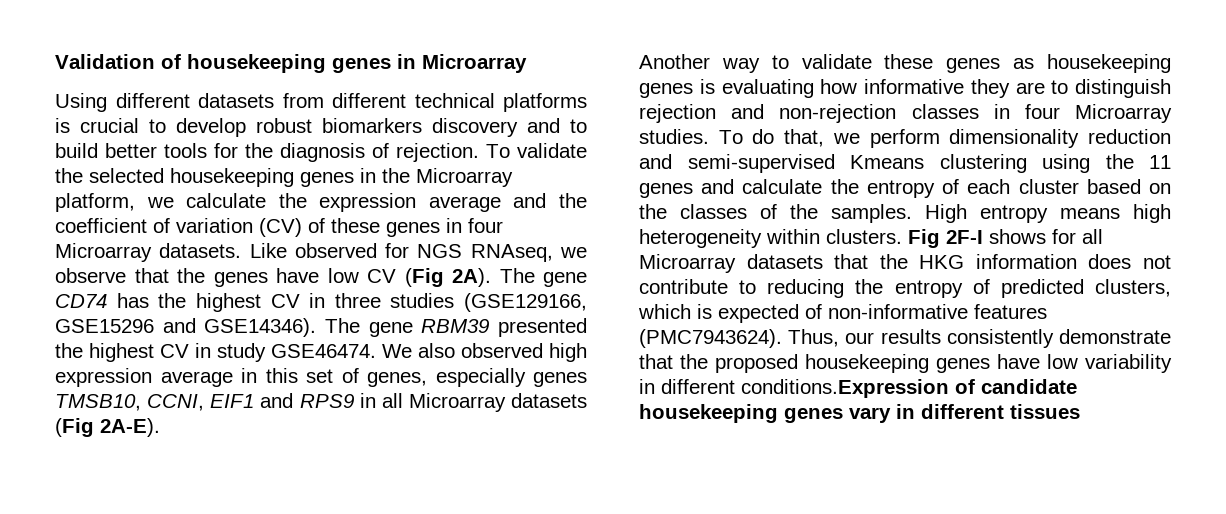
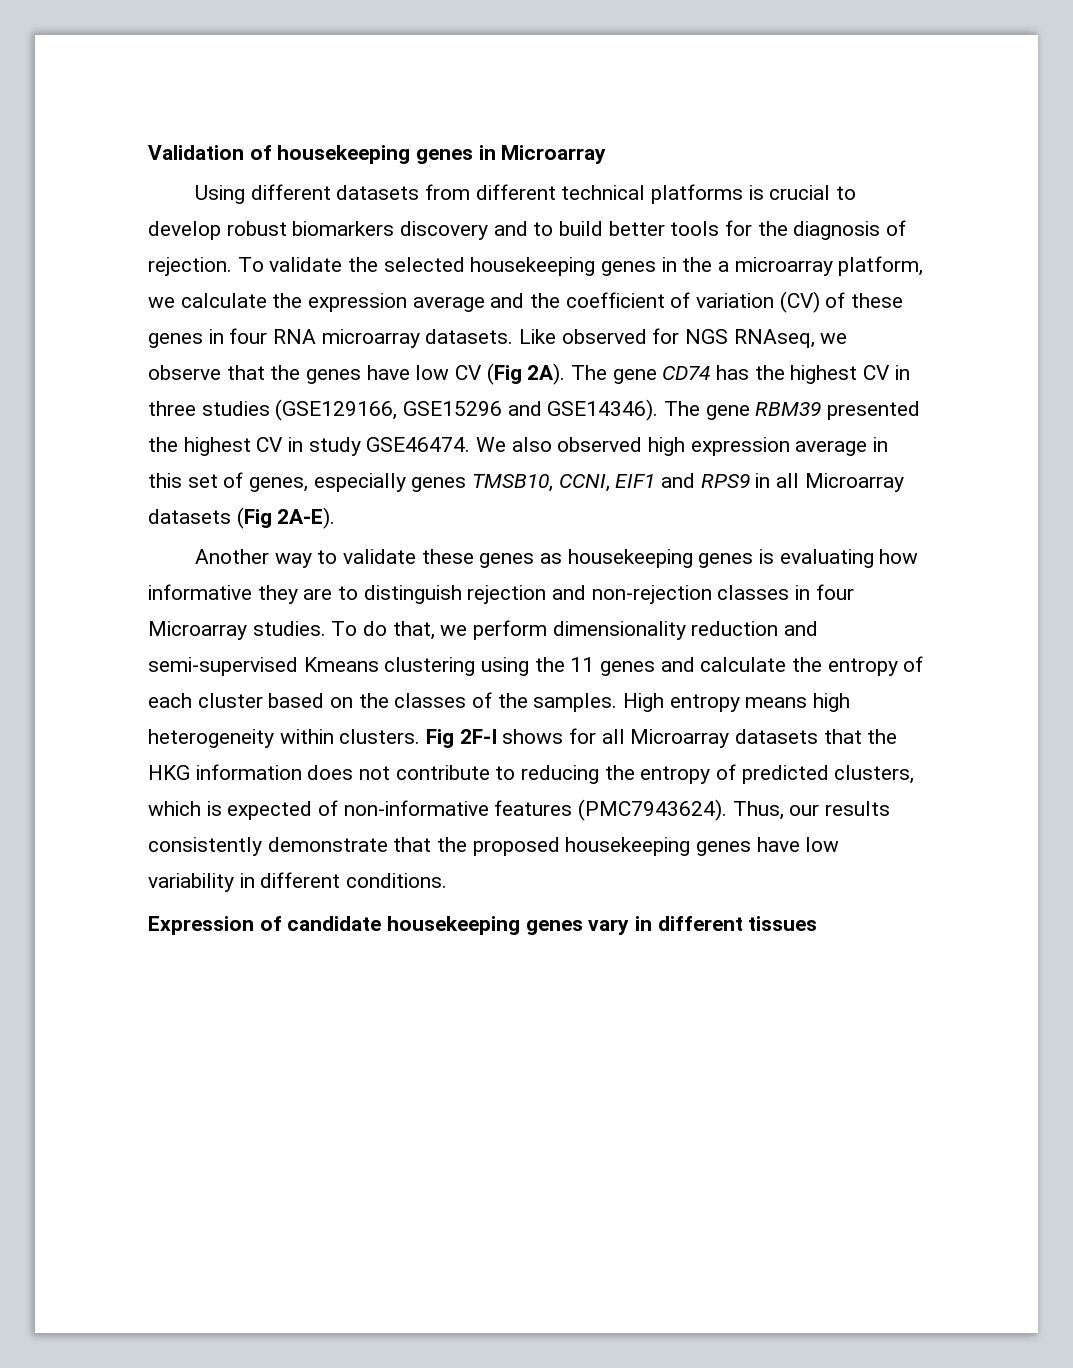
[416,168,513,187] Microarray -> [718,257,833,276] a microarray
[55,243,152,262] Microarray -> [273,329,420,348] RNA microarray
[741,379,949,398] conditions.Expression -> [346,873,448,888] [148,916,254,935] conditions. // Expression

